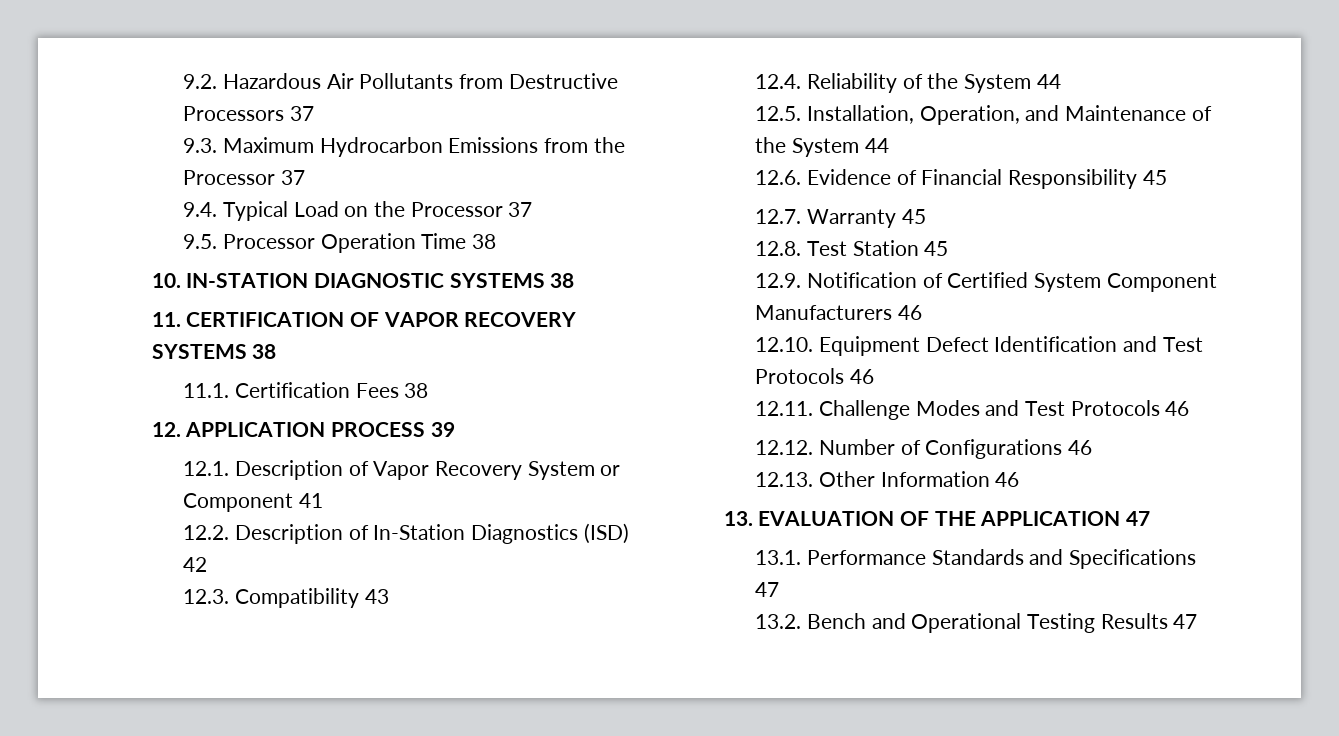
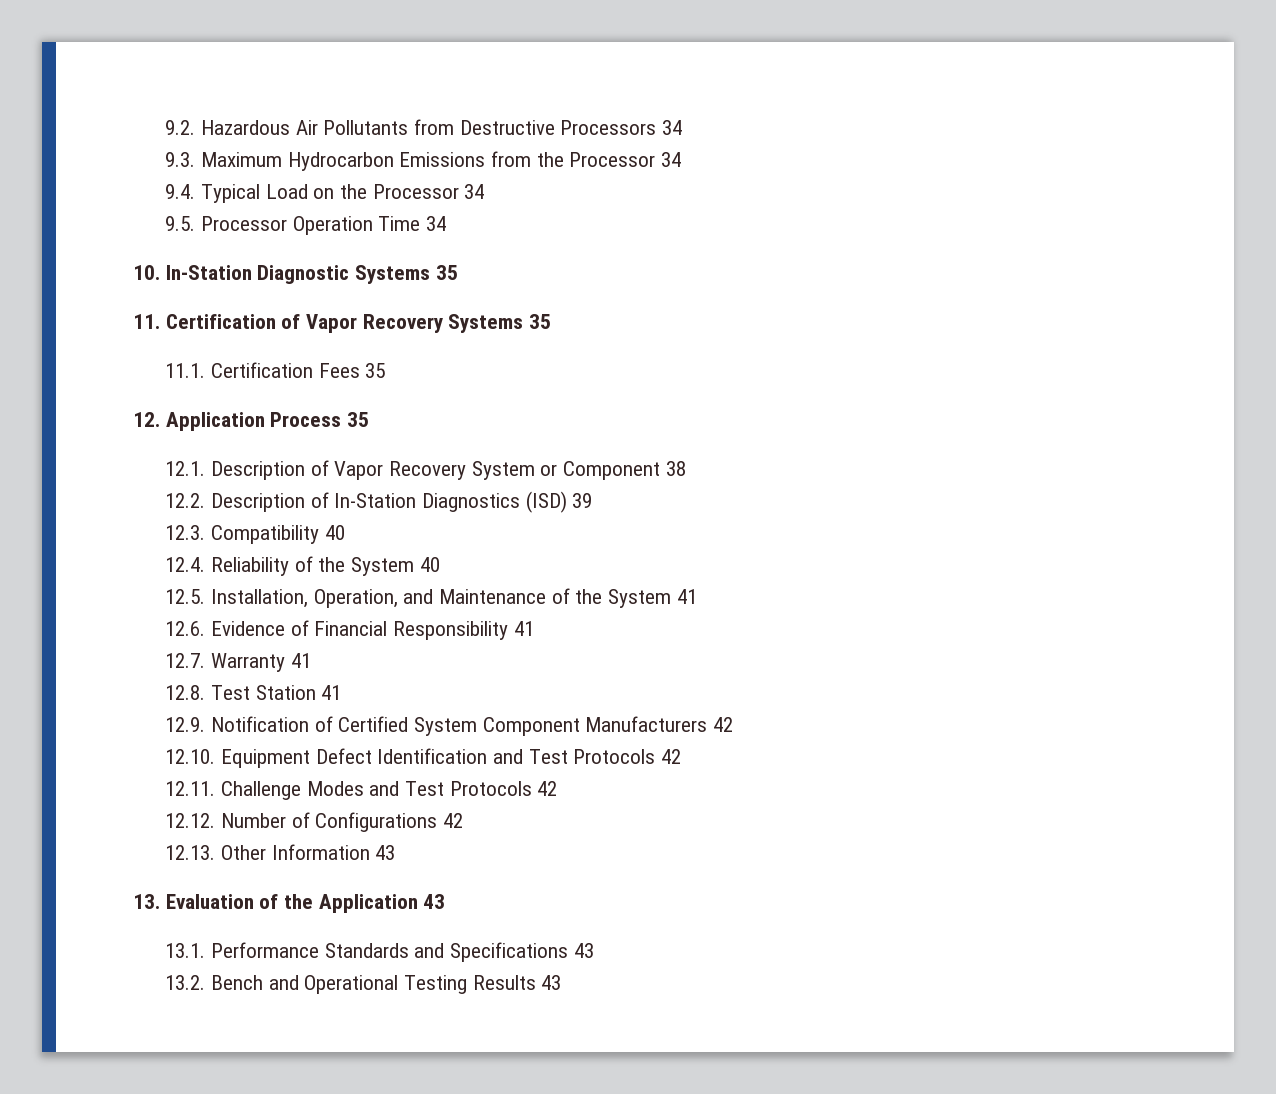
[290,106,315,121] 37 -> [661,120,682,135] 34
[281,170,306,185] 37 -> [660,152,681,167] 34
[508,202,533,217] 37 -> [464,184,485,199] 34
[472,234,497,249] 38 -> [425,216,446,231] 34
[186,273,575,288] [151,312,577,327] [151,344,277,359] IN-STATION DIAGNOSTIC SYSTEMS 38 // 11. CERTIFICATION OF VAPOR RECOVERY SYSTEMS 38 -> [165,265,458,284] [133,314,552,333] In-Station Diagnostic Systems 35 // 11. Certification of Vapor Recovery Systems 35
[404,383,429,398] 38 -> [365,363,386,378] 35
[185,422,455,437] APPLICATION PROCESS 39 -> [165,412,370,431] Application Process 35
[299,493,324,508] 41 -> [665,461,686,476] 38
[183,557,208,572] 42 -> [572,493,593,508] 39
[364,589,389,604] 43 -> [324,525,345,540] 40
[1036,74,1061,89] 44 -> [419,557,440,572] 40
[864,138,889,153] 44 -> [676,589,697,604] 41
[1142,170,1167,185] 45 -> [513,621,534,636] 41
[901,209,926,224] 45 -> [290,653,311,668] 41
[924,241,949,256] 45 -> [321,685,342,700] 41
[898,305,923,320] 46 -> [712,717,733,732] 42
[850,369,875,384] 46 -> [660,749,681,764] 42
[1165,401,1190,416] 46 -> [537,781,558,796] 42
[1068,440,1093,455] 46 -> [442,813,463,828] 42
[995,472,1020,487] 46 -> [375,845,396,860] 43
[758,511,1151,526] EVALUATION OF THE APPLICATION 47 -> [165,894,446,913] Evaluation of the Application 43
[755,582,780,597] 47 -> [573,943,594,958] 43
[1173,614,1198,629] 47 -> [541,975,562,990] 43

